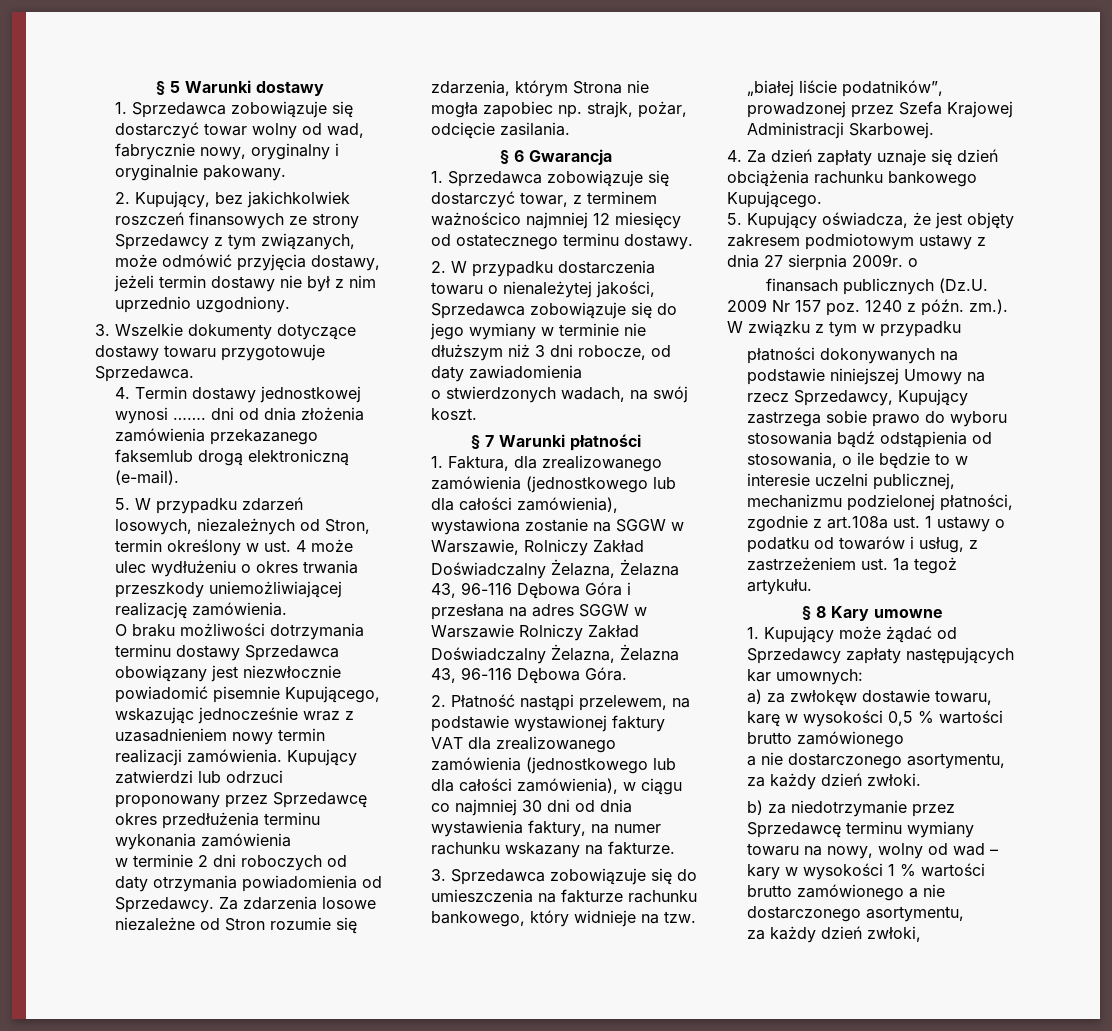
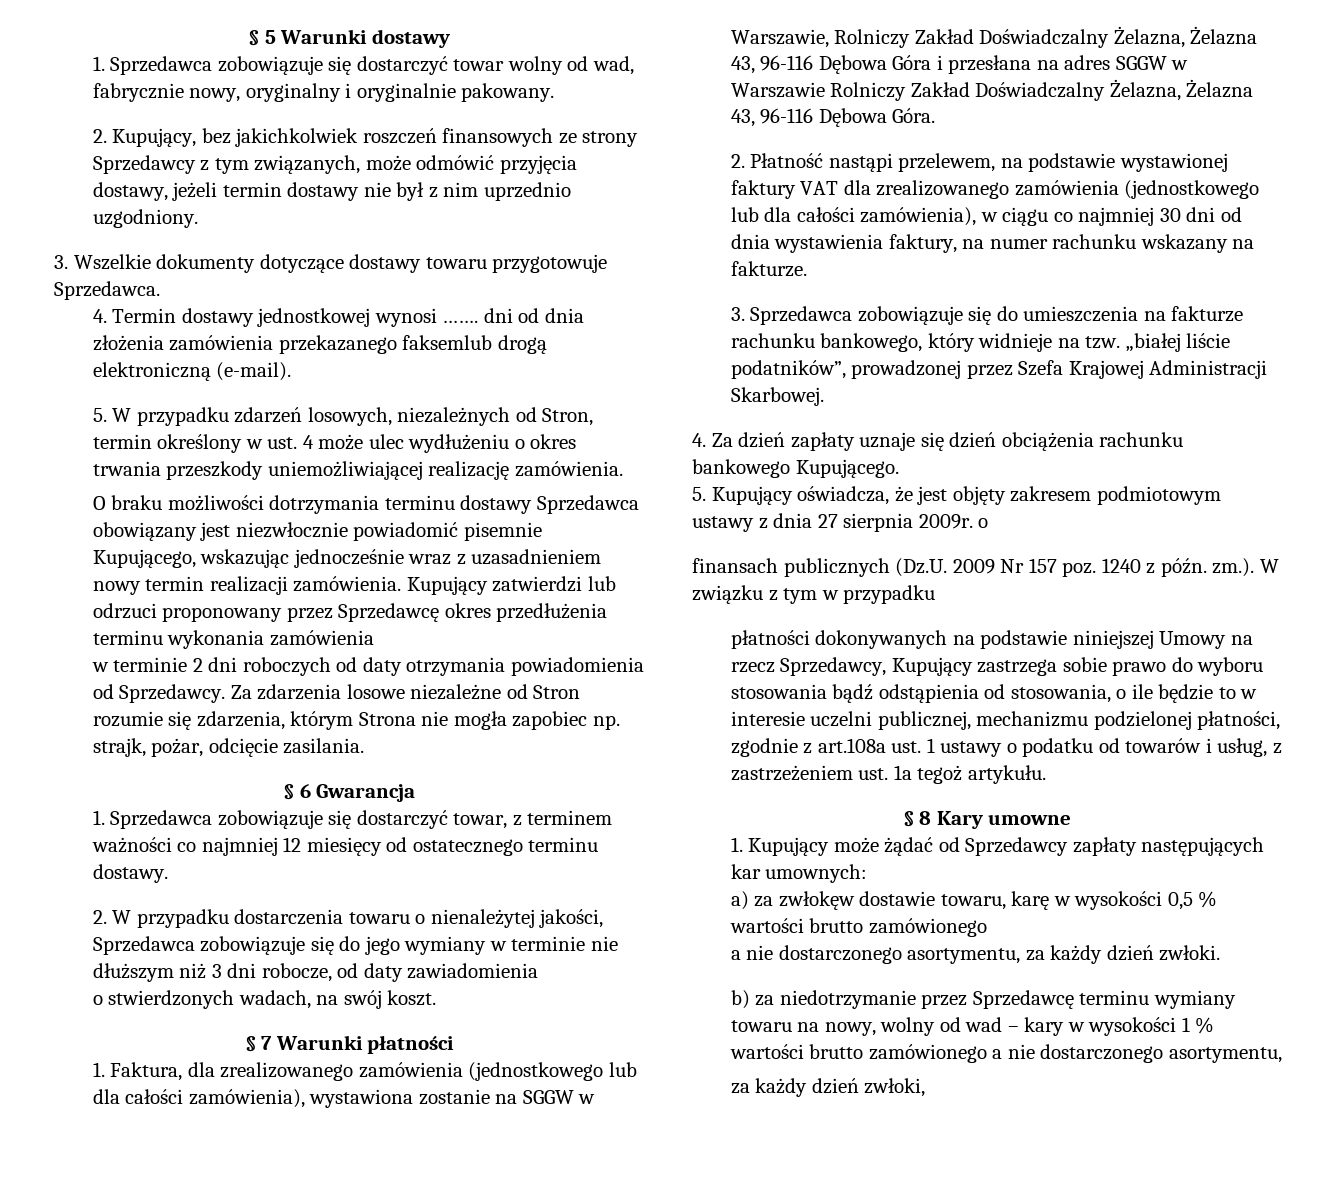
[431,212,522,226] ważnościco -> [91,837,197,853] ważności co

